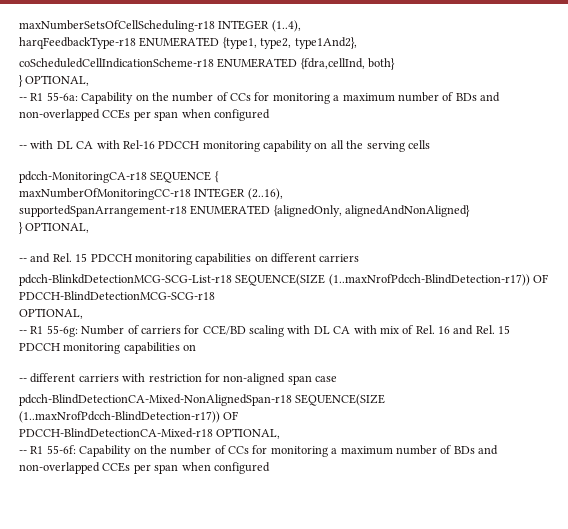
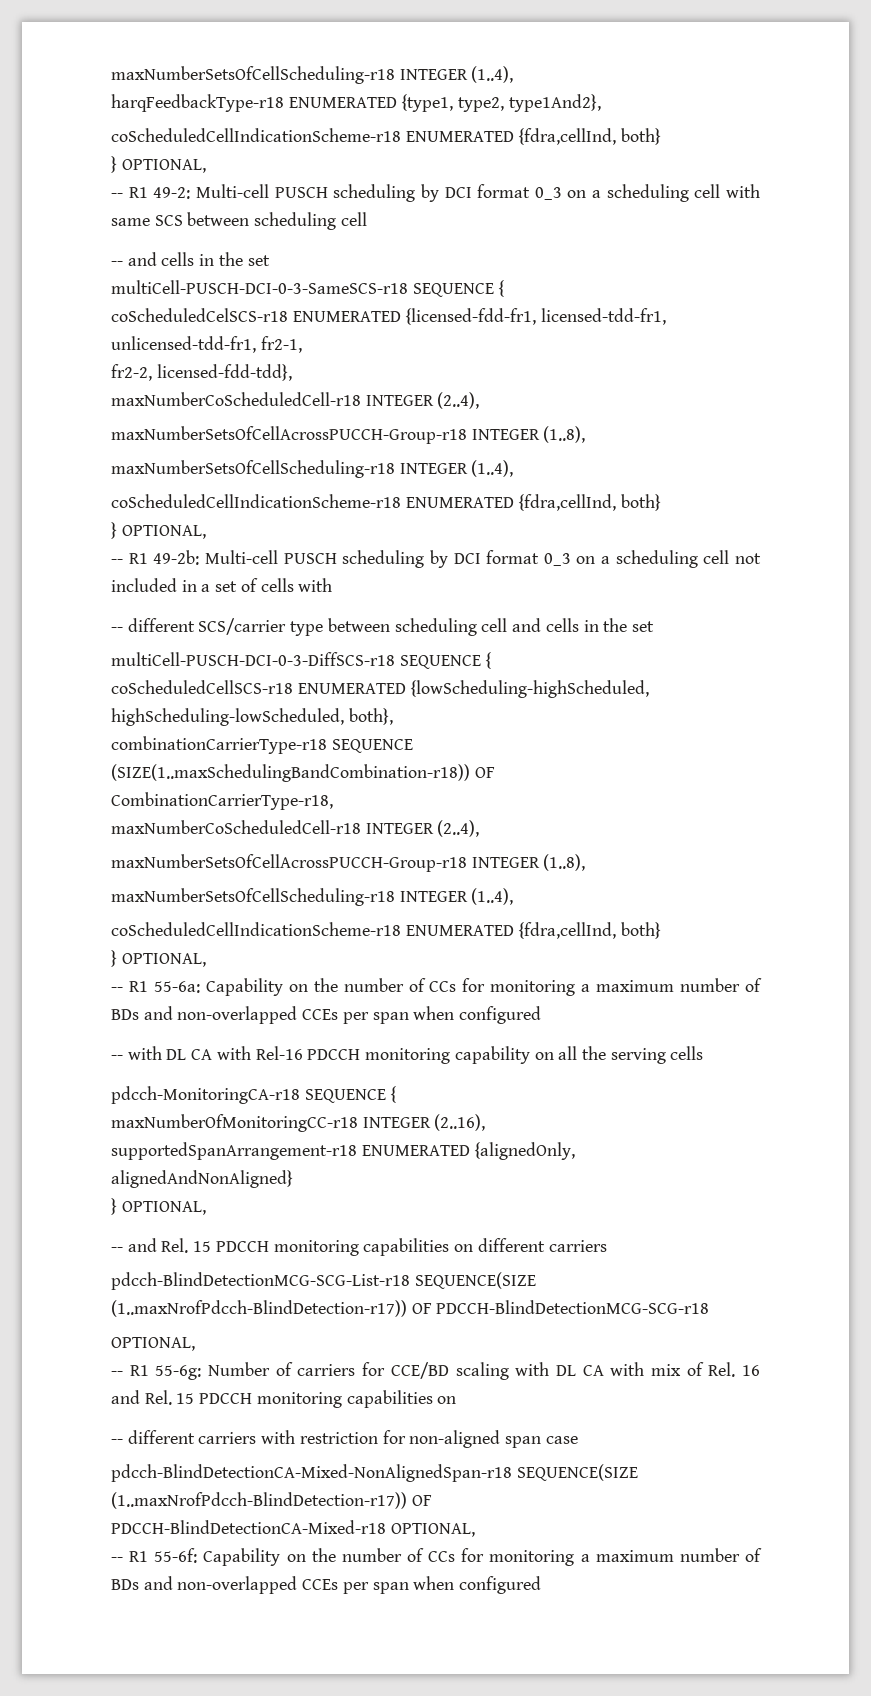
(90, 80) none -> [111,184,761,202] [111,212,367,230] [111,252,270,266] [111,280,505,297] [111,308,667,325] [111,336,302,353] [111,364,292,381] [111,392,480,409] [111,426,586,444] [111,460,514,478] [111,494,662,511] [111,522,206,539] [111,550,762,568] [111,578,333,592] [111,618,654,636] [111,652,492,669] [111,680,650,698] [111,708,393,726] [111,736,413,754] [111,764,495,782] [111,792,333,810] [111,820,480,837] [111,854,586,872] [111,888,514,906] [111,922,662,939] [111,950,206,967] // -- R1 49-2: Multi-cell PUSCH scheduling by DCI format 0_3 on a scheduling cell with same SCS between scheduling cell // -- and cells in the set // multiCell-PUSCH-DCI-0-3-SameSCS-r18 SEQUENCE { // coScheduledCelSCS-r18 ENUMERATED {licensed-fdd-fr1, licensed-tdd-fr1, unlicensed-tdd-fr1, fr2-1, // fr2-2, licensed-fdd-tdd}, // maxNumberCoScheduledCell-r18 INTEGER (2..4), // maxNumberSetsOfCellAcrossPUCCH-Group-r18 INTEGER (1..8), // maxNumberSetsOfCellScheduling-r18 INTEGER (1..4), // coScheduledCellIndicationScheme-r18 ENUMERATED {fdra,cellInd, both} // } OPTIONAL, // -- R1 49-2b: Multi-cell PUSCH scheduling by DCI format 0_3 on a scheduling cell not included in a set of cells with // -- different SCS/carrier type between scheduling cell and cells in the set // multiCell-PUSCH-DCI-0-3-DiffSCS-r18 SEQUENCE { // coScheduledCellSCS-r18 ENUMERATED {lowScheduling-highScheduled, highScheduling-lowScheduled, both}, // combinationCarrierType-r18 SEQUENCE (SIZE(1..maxSchedulingBandCombination-r18)) OF // CombinationCarrierType-r18, // maxNumberCoScheduledCell-r18 INTEGER (2..4), // maxNumberSetsOfCellAcrossPUCCH-Group-r18 INTEGER (1..8), // maxNumberSetsOfCellScheduling-r18 INTEGER (1..4), // coScheduledCellIndicationScheme-r18 ENUMERATED {fdra,cellInd, both} // } OPTIONAL,
[19,274,232,286] pdcch-BlinkdDetectionMCG-SCG-List-r18 -> [111,1272,410,1290] pdcch-BlindDetectionMCG-SCG-List-r18

